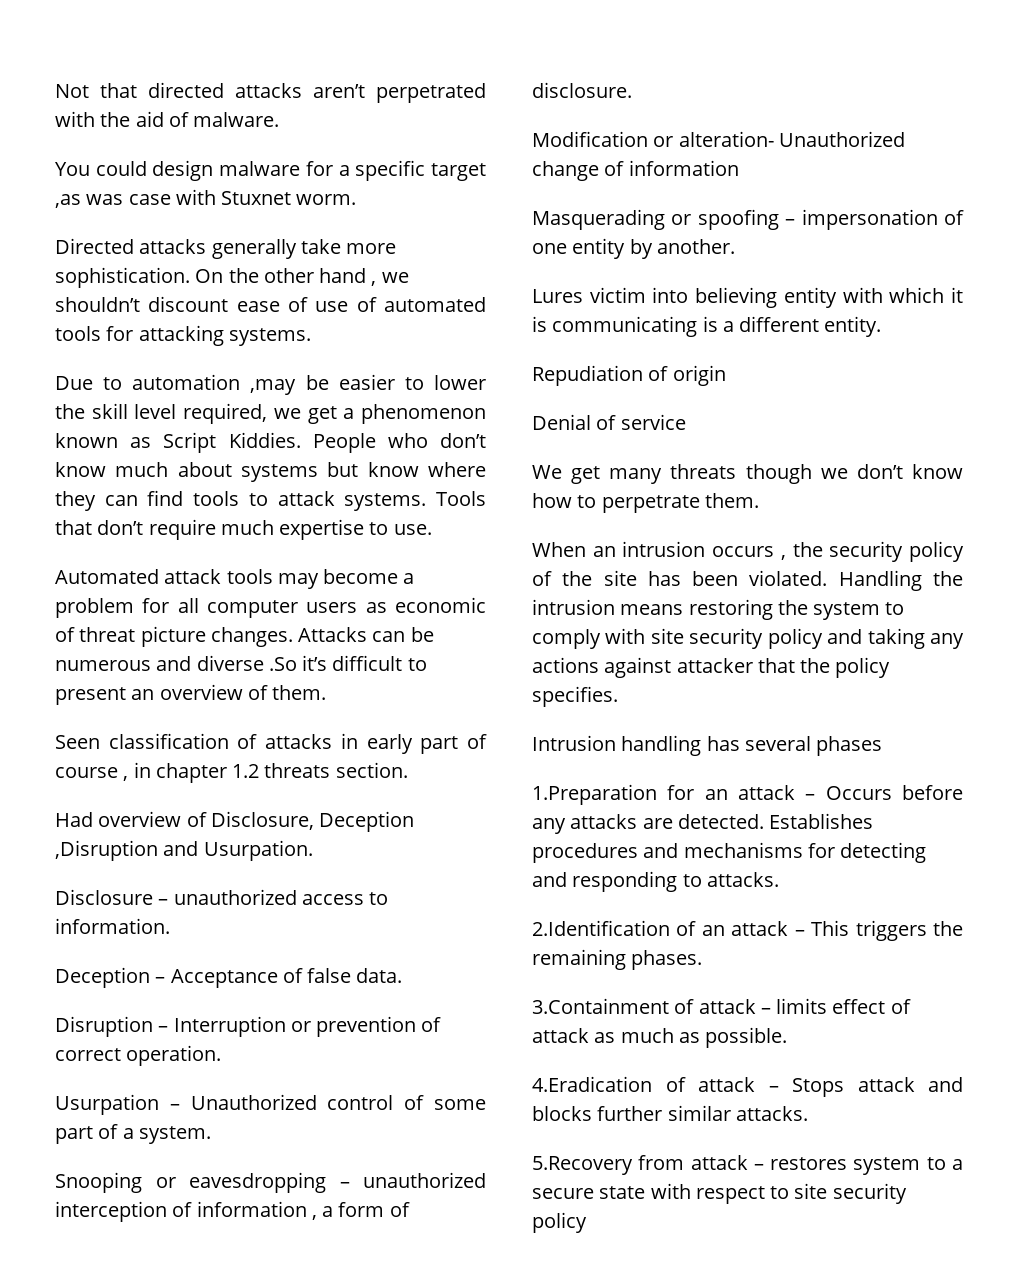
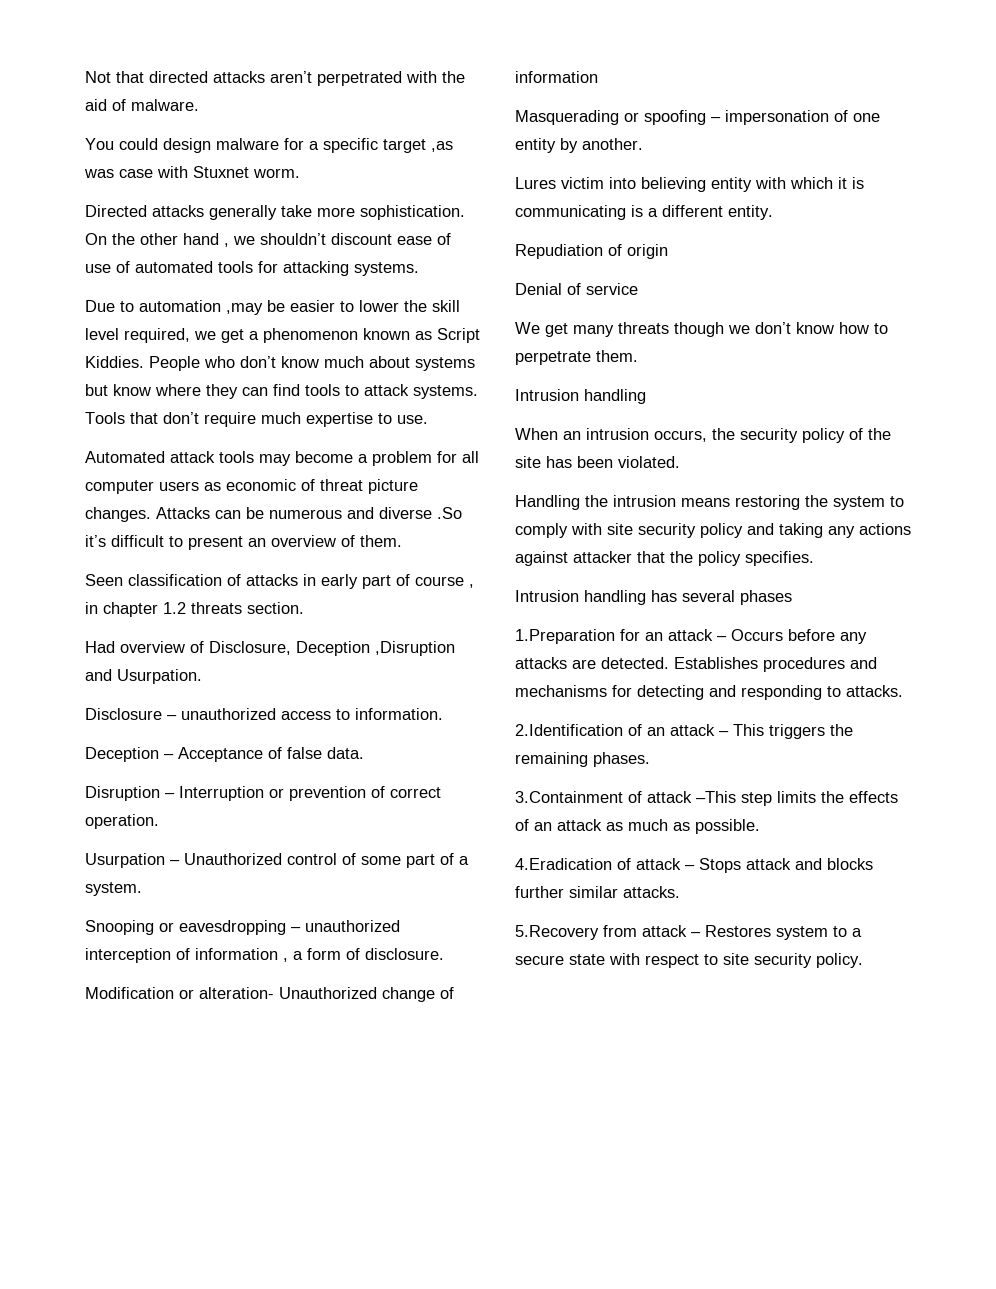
(759, 500) none -> [515,389,646,404] // Intrusion handling
[712,546,786,560] occurs , -> [654,430,707,442] occurs,
(828, 578) none -> (680, 462) //
[760,998,911,1014] – limits effect of -> [696,791,898,806] [515,819,552,831] –This step limits the effects of an
[770,1157,848,1170] restores -> [705,925,771,937] Restores
[532,1212,587,1233] policy -> [816,953,863,968] policy.

